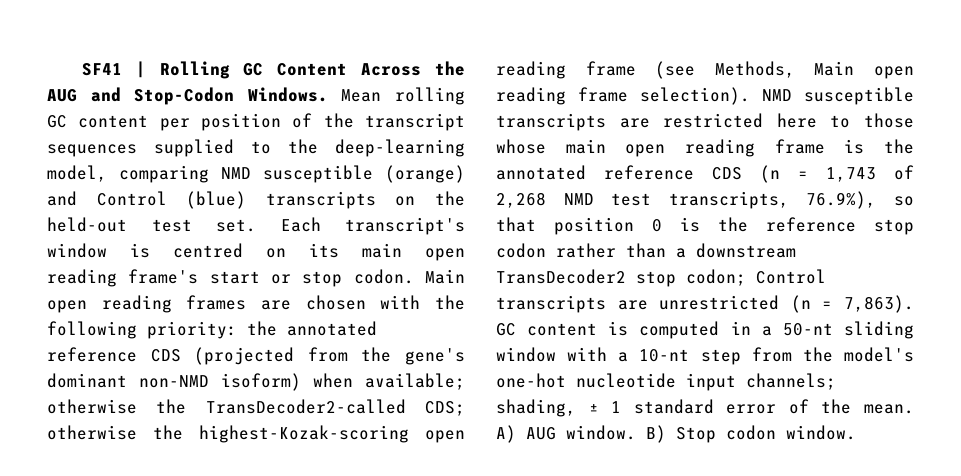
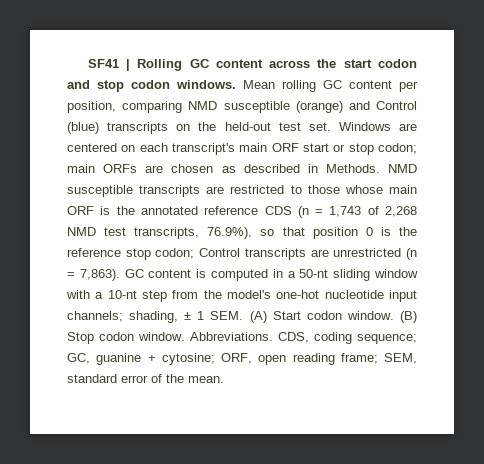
[277,61,465,76] [47,87,328,105] Content Across the AUG and Stop-Codon Windows. -> [215,59,417,68] [67,80,236,92] content across the start codon and stop codon windows.
[201,113,465,131] [47,139,465,157] [47,165,107,182] position of the transcript sequences supplied to the deep-learning model, -> [67,101,116,113] position,
[280,217,465,235] [47,243,465,261] [47,269,465,287] [47,295,466,313] [47,321,377,339] [47,347,466,365] [47,373,465,391] [47,399,465,416] [47,425,465,443] [496,61,914,79] [496,87,750,105] Each transcript's window is centred on its main open reading frame's start or stop codon. Main open reading frames are chosen with the following priority: the annotated reference CDS (projected from the gene's dominant non-NMD isoform) when available; otherwise the TransDecoder2-called CDS; otherwise the highest-Kozak-scoring open reading frame (see Methods, Main open reading frame selection). -> [338,122,417,131] [67,143,417,155] [67,164,380,173] Windows are centered on each transcript's main ORF start or stop codon; main ORFs are chosen as described in Methods.
[776,113,817,128] here -> (285, 189) none
[625,139,825,157] open reading frame -> [67,206,94,215] ORF
[496,243,796,258] [496,269,676,287] codon rather than a downstream TransDecoder2 stop -> (151, 254) none
(622, 407) none -> [210,311,417,323] [67,332,417,344] [67,353,417,365] SEM. (A) Start codon window. (B) Stop codon window. Abbreviations. CDS, coding sequence; GC, guanine + cytosine; ORF, open reading frame; SEM,
[496,425,856,443] A) AUG window. B) Stop codon window. -> (224, 379) none

